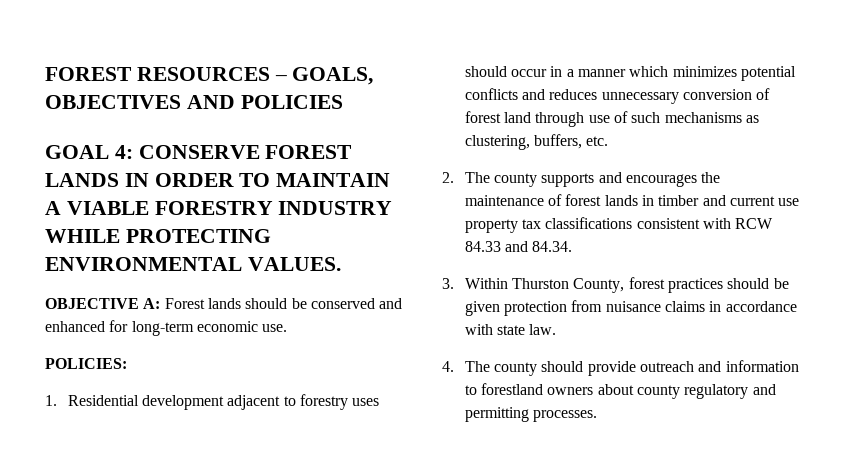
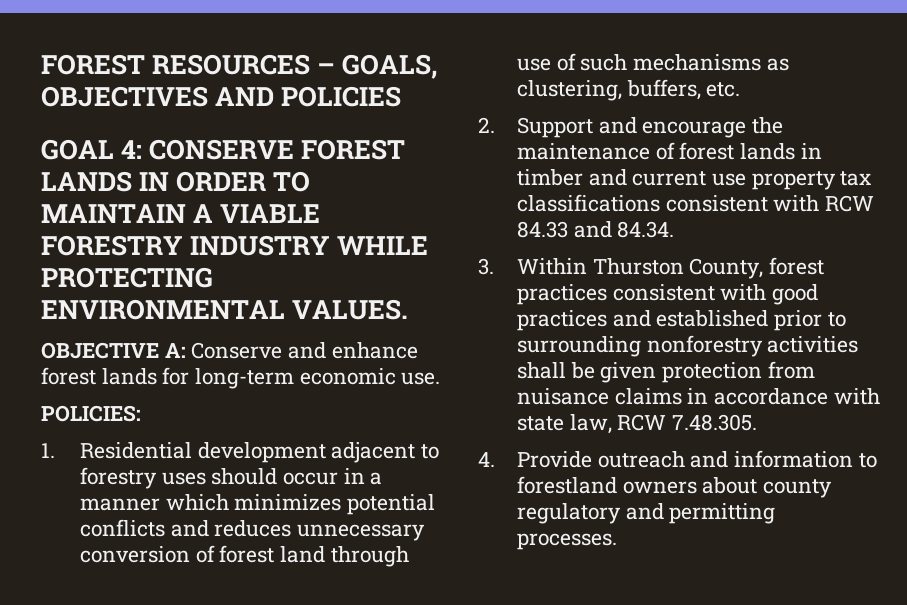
[164,298,403,309] [45,321,105,332] Forest lands should be conserved and enhanced -> [191,342,418,359] [41,367,157,385] Conserve and enhance forest lands
[464,172,698,187] The county supports and encourages -> [516,117,747,138] Support and encourage
[727,278,770,289] should -> [612,284,818,305] [516,310,846,331] [516,335,859,357] [516,362,566,379] consistent with good practices and established prior to surrounding nonforestry activities shall
[529,324,557,335] [442,361,636,376] law. // 4. The county should provide -> [569,414,757,434] [478,451,592,468] law, RCW 7.48.305. // 4. Provide

